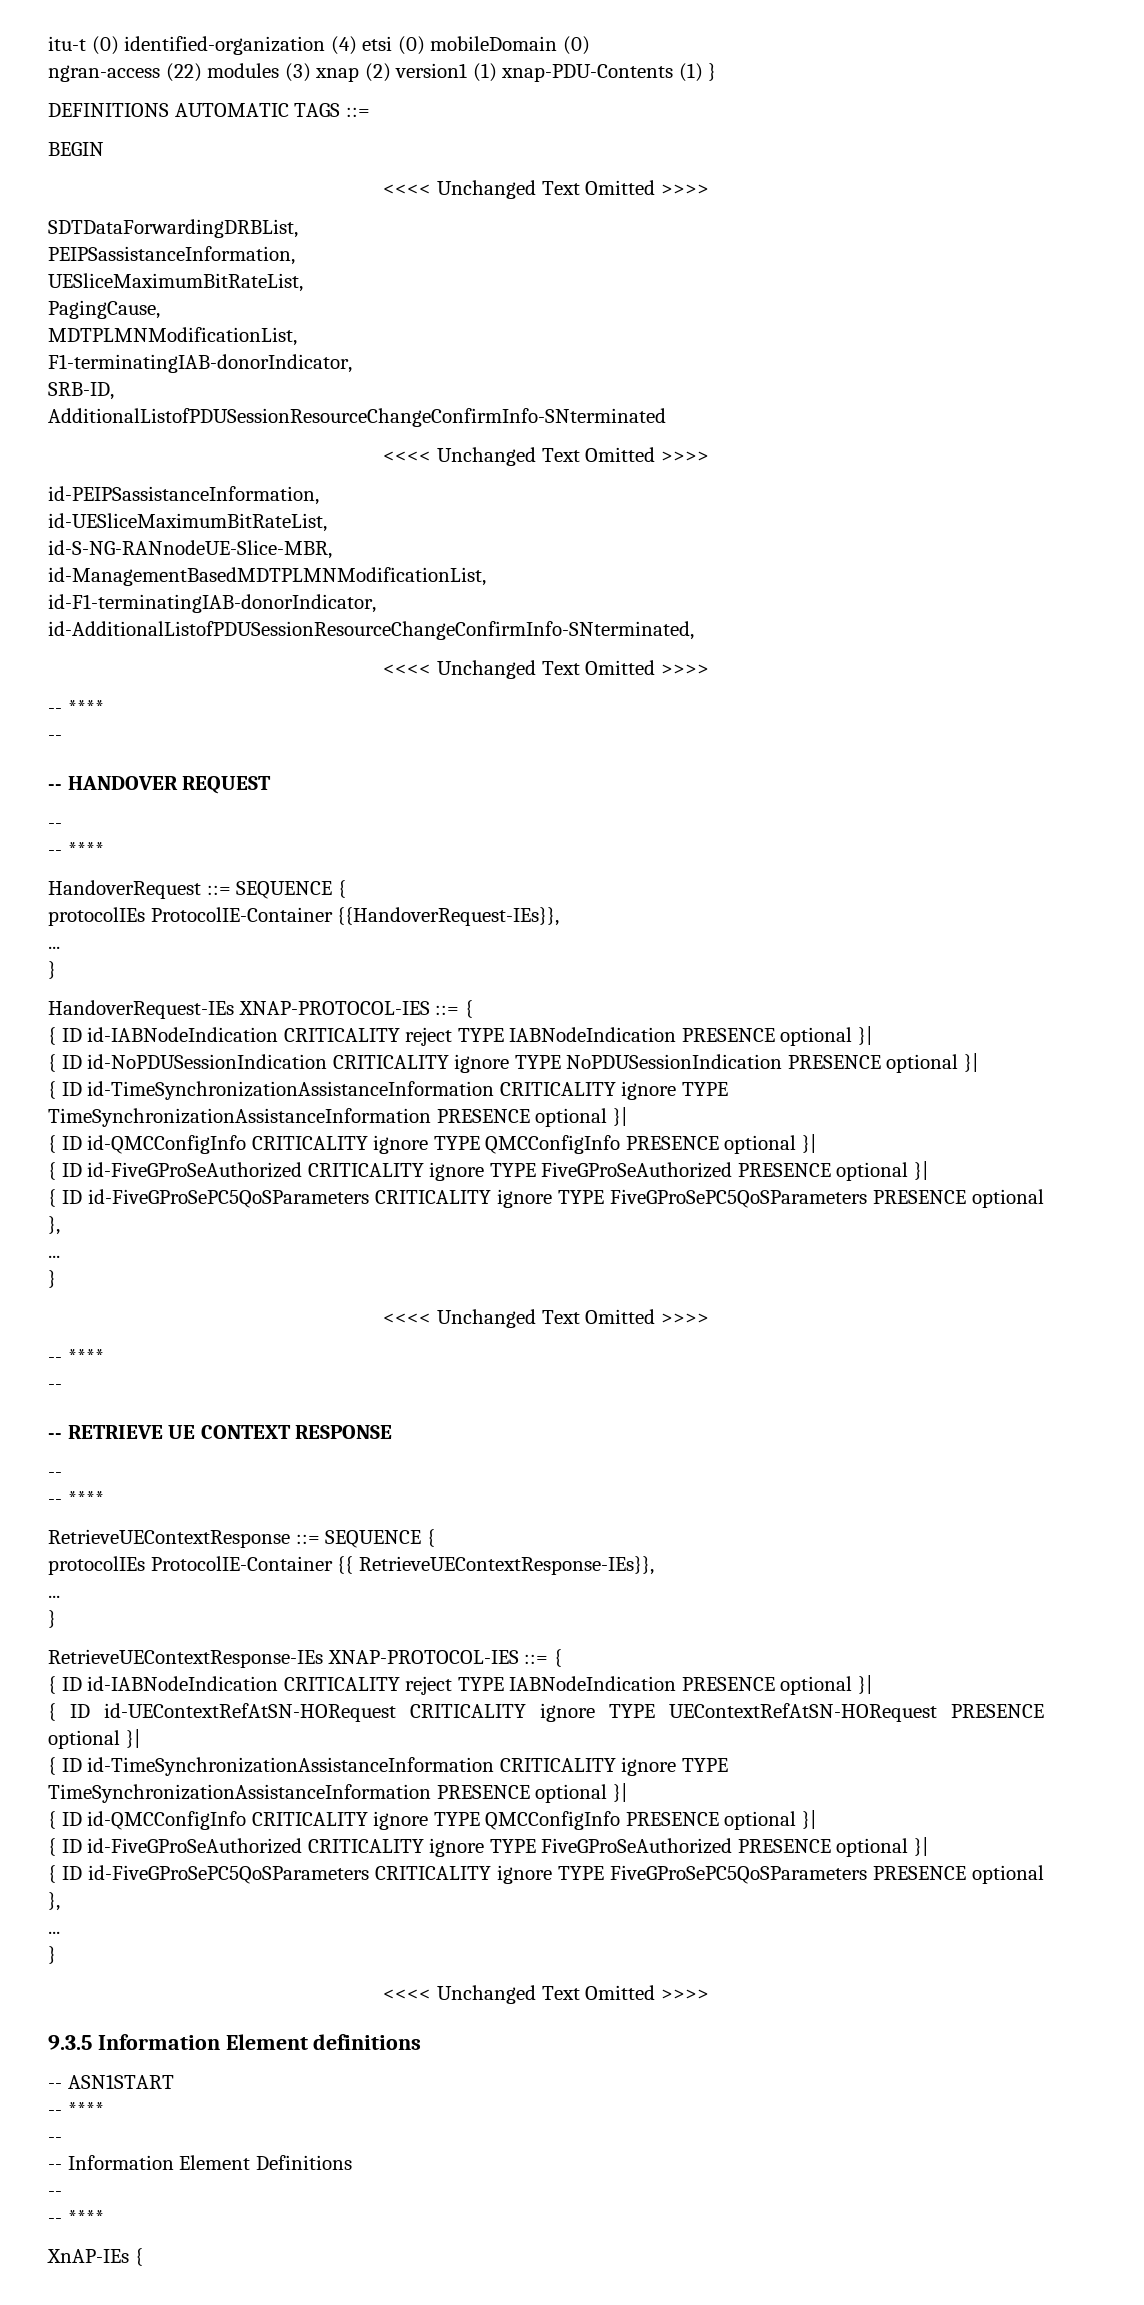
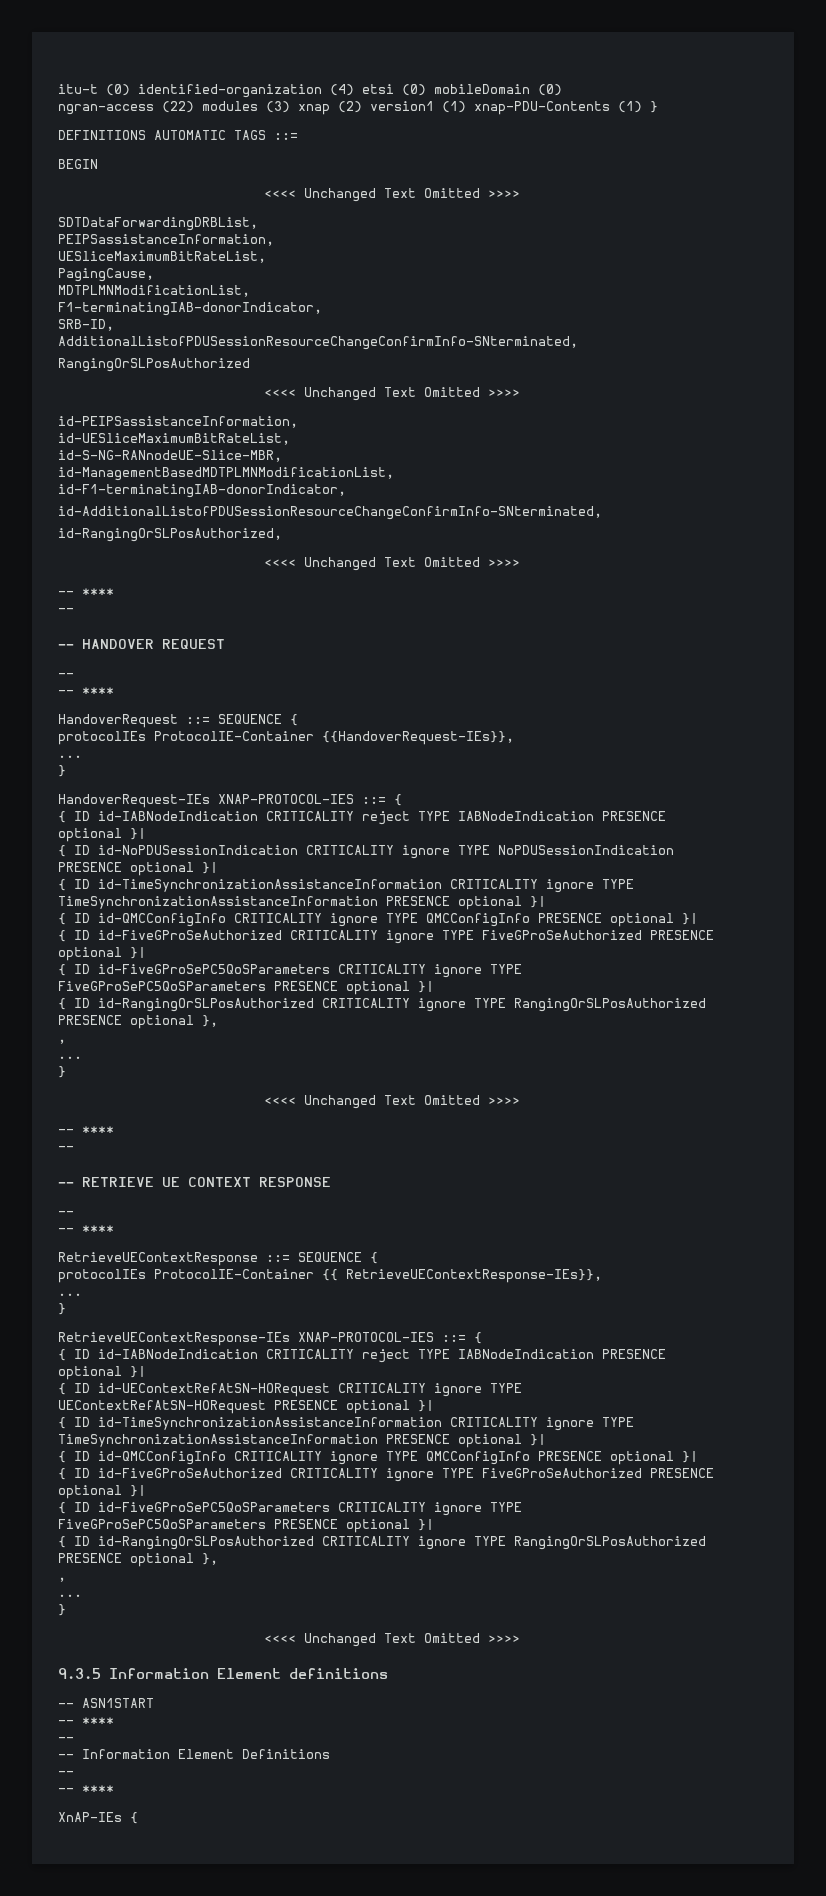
[48,408,666,427] AdditionalListofPDUSessionResourceChangeConfirmInfo-SNterminated -> [58,336,578,350] [58,358,250,372] AdditionalListofPDUSessionResourceChangeConfirmInfo-SNterminated, // RangingOrSLPosAuthorized
(694, 630) none -> [58,528,282,542] // id-RangingOrSLPosAuthorized,
[48,1216,60,1235] }, -> [418,981,434,993] [58,998,706,1012] [58,1015,218,1029] [58,1039,66,1044] }| // { ID id-RangingOrSLPosAuthorized CRITICALITY ignore TYPE RangingOrSLPosAuthorized PRESENCE optional }, // ,
[48,1892,60,1911] }, -> [418,1519,434,1531] [58,1536,706,1550] [58,1553,218,1567] [58,1577,66,1582] }| // { ID id-RangingOrSLPosAuthorized CRITICALITY ignore TYPE RangingOrSLPosAuthorized PRESENCE optional }, // ,

